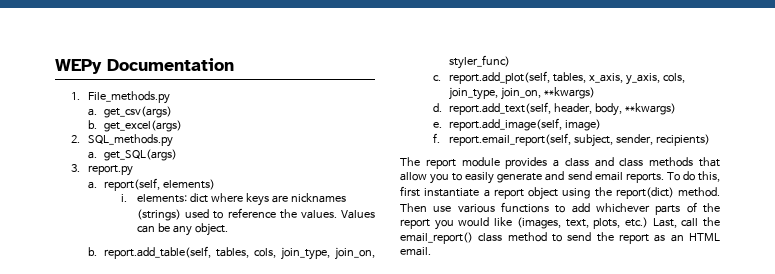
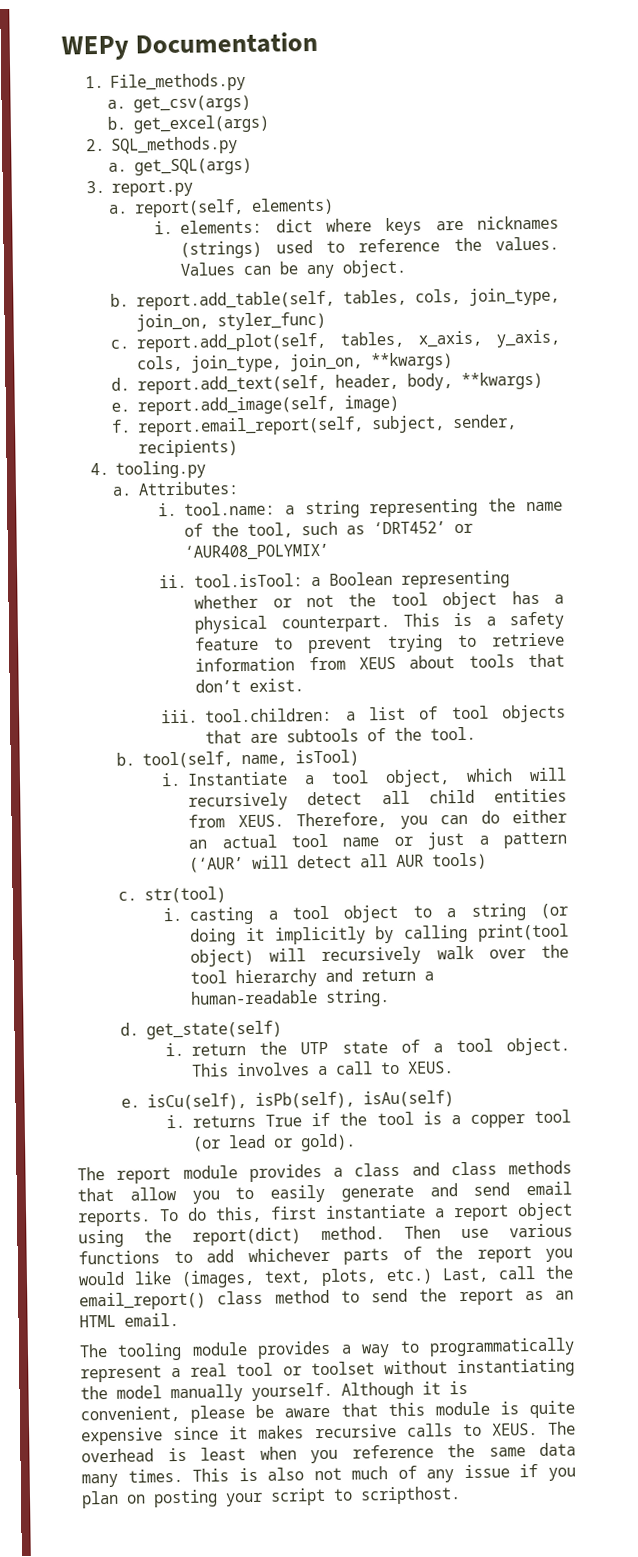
(711, 140) none -> [89,460,207,479] [112,481,239,496] [158,498,563,519] [184,521,474,538] [184,543,330,561] [159,570,511,589] [194,590,564,610] [194,611,564,634] [195,632,565,654] [195,653,565,672] [195,678,305,693] [161,704,566,724] [205,726,477,744] [116,749,359,769] [161,767,567,788] [188,788,567,811] [188,809,567,829] [188,831,567,850] [189,852,488,873] [118,886,226,904] [163,903,568,925] [190,923,569,946] [190,944,569,967] [190,968,435,988] [190,989,391,1007] [120,1020,282,1040] [165,1037,571,1057] [191,1061,455,1077] [121,1090,454,1111] [166,1109,571,1129] [192,1133,357,1152] // 4. tooling.py // a. Attributes: // i. tool.name: a string representing the name of the tool, such as ‘DRT452’ or ‘AUR408_POLYMIX’ // ii. tool.isTool: a Boolean representing whether or not the tool object has a physical counterpart. This is a safety feature to prevent trying to retrieve information from XEUS about tools that don’t exist. // iii. tool.children: a list of tool objects that are subtools of the tool. // b. tool(self, name, isTool) // i. Instantiate a tool object, which will recursively detect all child entities from XEUS. Therefore, you can do either an actual tool name or just a pattern (‘AUR’ will detect all AUR tools) // c. str(tool) // i. casting a tool object to a string (or doing it implicitly by calling print(tool object) will recursively walk over the tool hierarchy and return a human-readable string. // d. get_state(self) // i. return the UTP state of a tool object. This involves a call to XEUS. // e. isCu(self), isPb(self), isAu(self) // i. returns True if the tool is a copper tool (or lead or gold).
(431, 251) none -> [79,1337,575,1361] [80,1358,575,1383] [80,1380,468,1403] [80,1400,575,1423] [81,1421,576,1446] [81,1442,576,1464] [81,1464,576,1488] [81,1486,461,1509] // The tooling module provides a way to programmatically represent a real tool or toolset without instantiating the model manually yourself. Although it is convenient, please be aware that this module is quite expensive since it makes recursive calls to XEUS. The overhead is least when you reference the same data many times. This is also not much of any issue if you plan on posting your script to scripthost.

